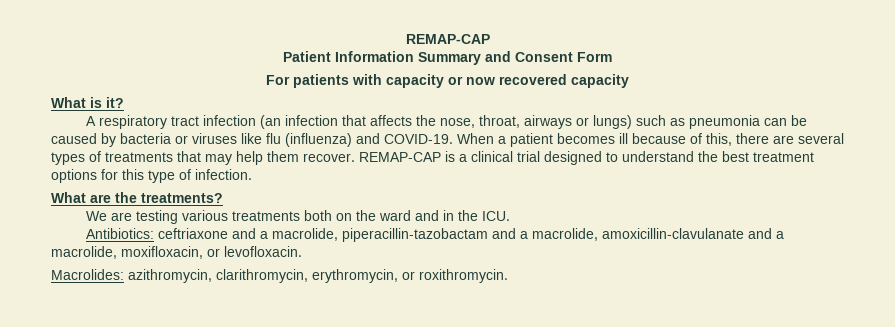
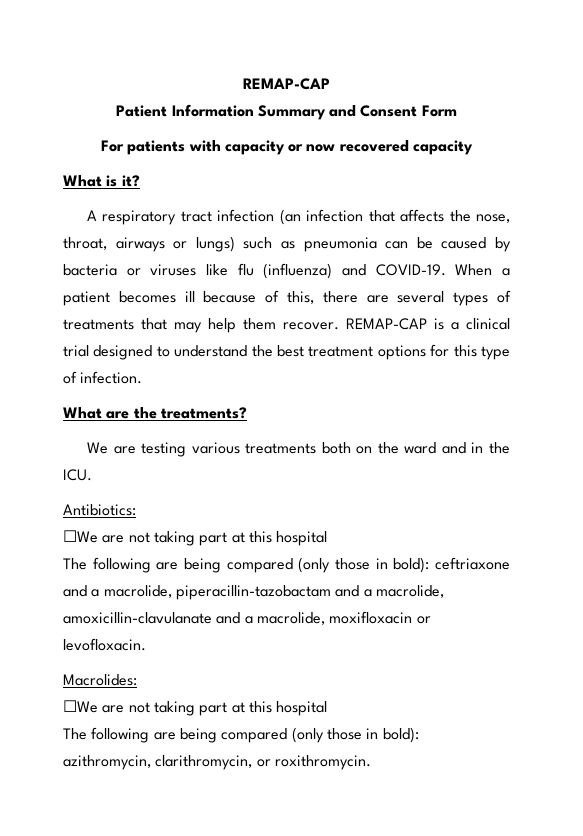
(154, 233) none -> [63,530,328,546] [63,557,430,573] // ☐We are not taking part at this hospital // The following are being compared (only those in bold):
[121,246,203,259] moxifloxacin, -> [329,611,413,624] moxifloxacin
(124, 274) none -> [63,700,328,716] [63,727,419,743] // ☐We are not taking part at this hospital // The following are being compared (only those in bold):
[312,269,398,283] erythromycin, -> (253, 762) none

